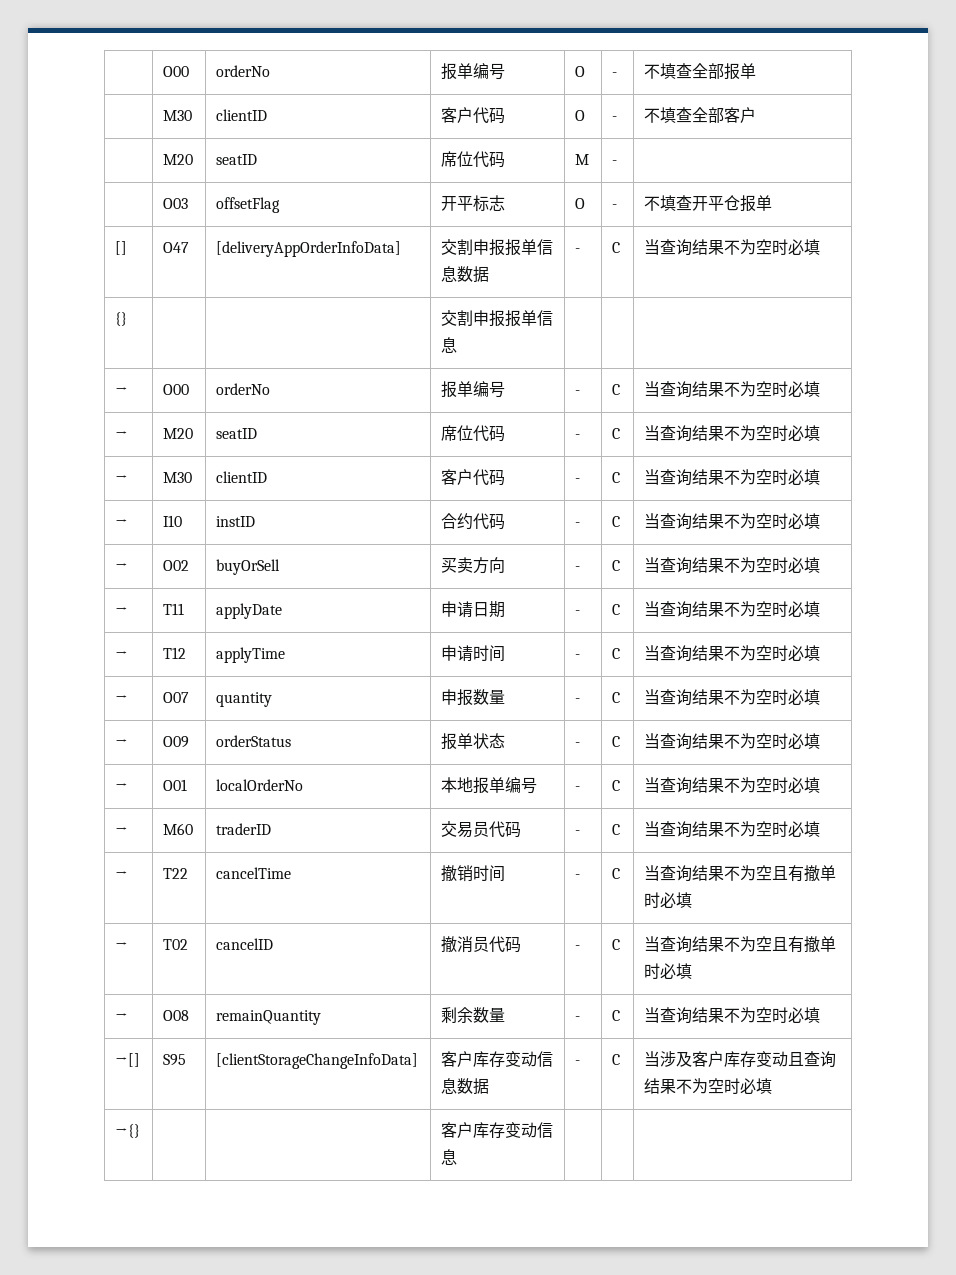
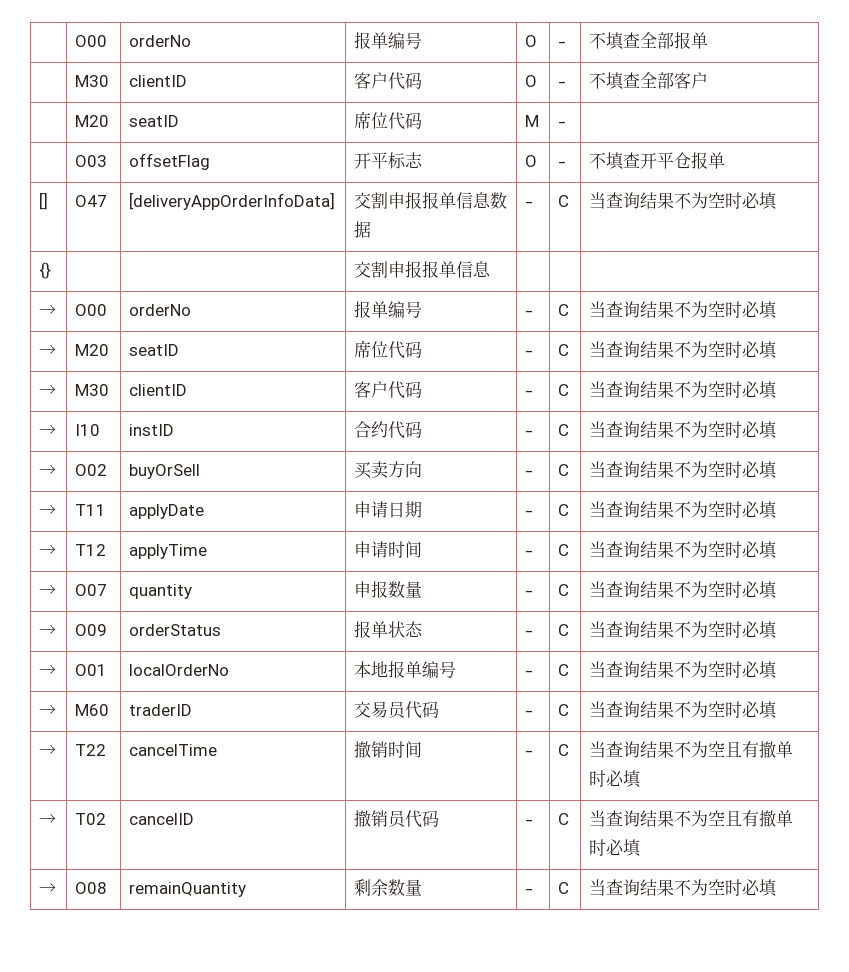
[457,936,474,953] 消 -> [371,810,389,827] 销
[115,1053,141,1067] [163,1054,187,1066] [216,1053,419,1069] [441,1051,554,1067] [441,1078,490,1095] [575,1060,581,1065] [612,1054,621,1065] [644,1051,837,1068] [644,1078,773,1094] [115,1124,141,1138] [441,1122,554,1138] [441,1149,458,1165] // →[] | S95 | [clientStorageChangeInfoData] | 客户库存变动信息数据 | - | C | 当涉及客户库存变动且查询结果不为空时必填 // →{} | | | 客户库存变动信息 | | | -> (779, 888) none

